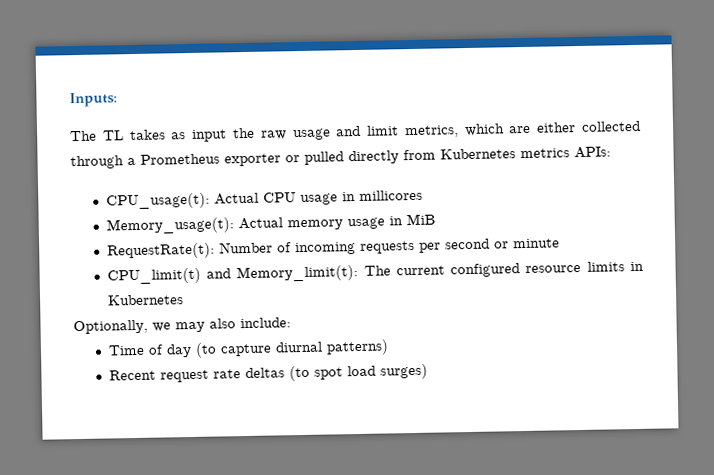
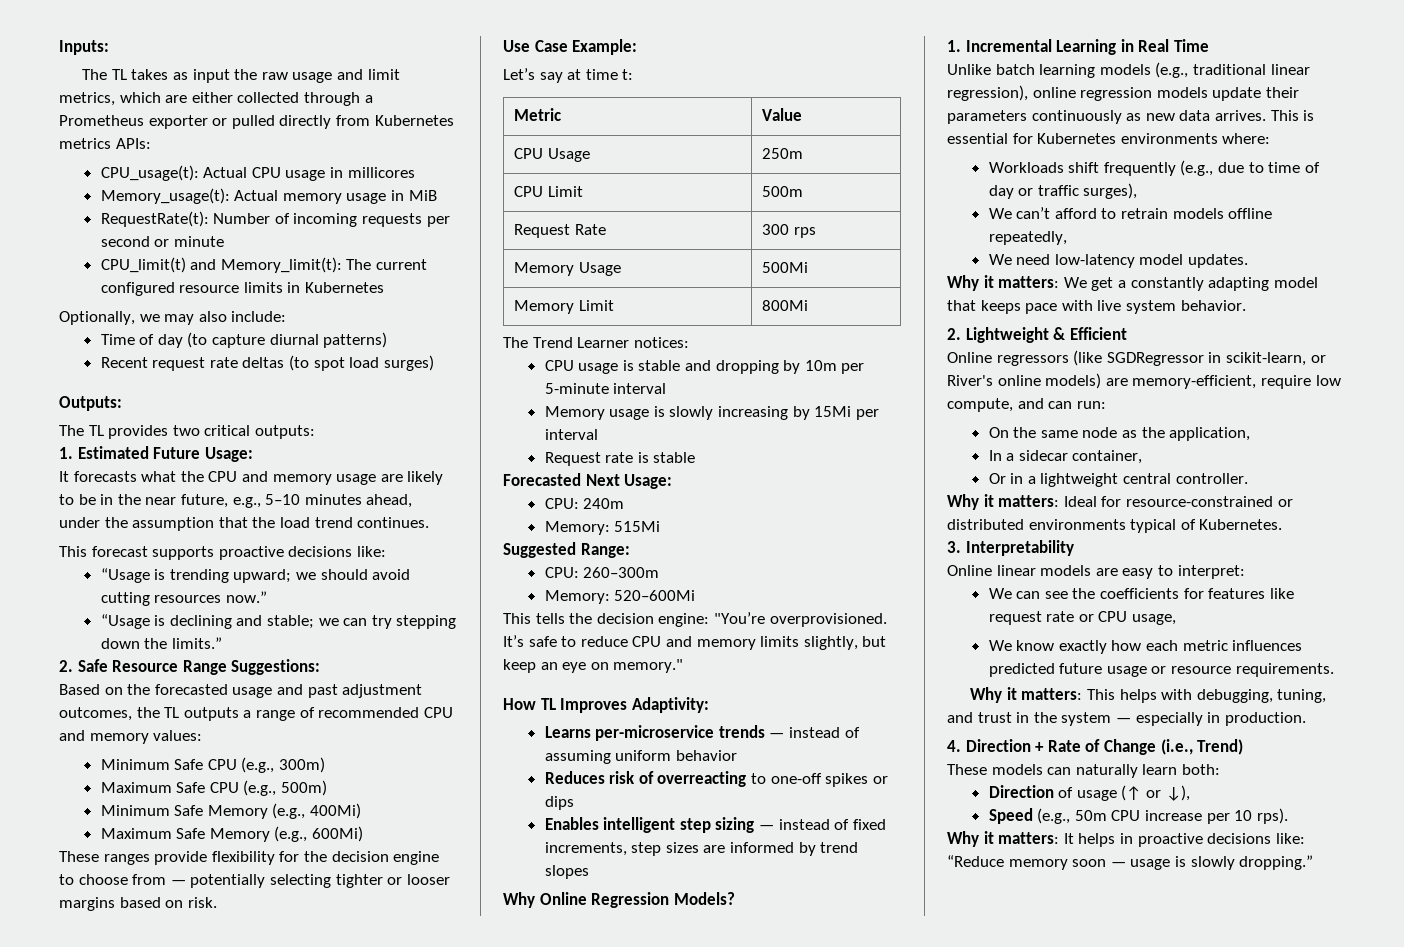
(428, 371) none -> [59,396,122,411] [59,425,315,439] [59,446,253,462] [59,471,444,485] [59,494,413,508] [59,517,430,531] [59,546,386,560] [100,568,411,583] [100,591,267,606] [100,614,457,629] [100,637,222,649] [59,659,321,675] [59,684,423,698] [59,707,453,721] [59,730,203,744] [100,757,326,773] [100,780,328,796] [100,803,362,819] [100,826,364,842] [59,851,440,865] [59,874,450,888] [59,897,217,911] [503,39,638,55] [503,68,634,83] [513,108,561,121] [761,108,802,121] [513,148,590,162] [761,148,803,159] [513,186,583,197] [761,186,803,197] [513,224,606,238] [761,224,816,238] [513,262,621,276] [761,262,808,273] [513,300,614,314] [761,300,808,311] [503,337,689,348] [544,360,865,374] [544,383,667,394] [544,406,879,420] [544,429,598,440] [544,452,696,466] [503,473,673,489] [544,498,625,509] [544,521,661,535] [503,542,630,558] [544,567,660,578] [544,590,696,604] [503,612,887,627] [503,635,887,650] [503,659,684,673] [503,697,709,713] [544,725,860,741] [544,750,737,764] [544,771,888,787] [544,796,574,810] [544,817,886,833] [544,842,859,856] [544,865,589,879] [503,892,735,908] [947,39,1209,55] [947,62,1310,78] [947,85,1299,101] [947,110,1315,124] [947,133,1271,144] [988,160,1320,176] [988,183,1138,199] [988,207,1273,219] [988,231,1067,245] [988,254,1249,268] [947,275,1318,291] [947,300,1246,314] [947,327,1127,343] [947,350,1326,366] [947,373,1341,389] [947,398,1106,412] [988,427,1251,441] [988,450,1143,464] [988,473,1248,487] [947,494,1293,510] [947,519,1283,533] [947,540,1074,556] [947,565,1245,579] [988,588,1294,599] [988,611,1177,625] [988,640,1303,654] [988,663,1334,677] [970,687,1327,703] [947,712,1306,726] [947,739,1244,755] [947,764,1220,778] [988,785,1190,801] [988,808,1288,824] [947,831,1305,847] [947,855,1314,870] // Outputs: // The TL provides two critical outputs: // 1. Estimated Future Usage: // It forecasts what the CPU and memory usage are likely to be in the near future, e.g., 5–10 minutes ahead, under the assumption that the load trend continues. // This forecast supports proactive decisions like: // “Usage is trending upward; we should avoid cutting resources now.” // “Usage is declining and stable; we can try stepping down the limits.” // 2. Safe Resource Range Suggestions: // Based on the forecasted usage and past adjustment outcomes, the TL outputs a range of recommended CPU and memory values: // Minimum Safe CPU (e.g., 300m) // Maximum Safe CPU (e.g., 500m) // Minimum Safe Memory (e.g., 400Mi) // Maximum Safe Memory (e.g., 600Mi) // These ranges provide flexibility for the decision engine to choose from — potentially selecting tighter or looser margins based on risk. // Use Case Example: // Let’s say at time t: // Metric | Value // CPU Usage | 250m // CPU Limit | 500m // Request Rate | 300 rps // Memory Usage | 500Mi // Memory Limit | 800Mi // The Trend Learner notices: // CPU usage is stable and dropping by 10m per 5-minute interval // Memory usage is slowly increasing by 15Mi per interval // Request rate is stable // Forecasted Next Usage: // CPU: 240m // Memory: 515Mi // Suggested Range: // CPU: 260–300m // Memory: 520–600Mi // This tells the decision engine: "You’re overprovisioned. It’s safe to reduce CPU and memory limits slightly, but keep an eye on memory." // How TL Improves Adaptivity: // Learns per-microservice trends — instead of assuming uniform behavior // Reduces risk of overreacting to one-off spikes or dips // Enables intelligent step sizing — instead of fixed increments, step sizes are informed by trend slopes // Why Online Regression Models? // 1. Incremental Learning in Real Time // Unlike batch learning models (e.g., traditional linear regression), online regression models update their parameters continuously as new data arrives. This is essential for Kubernetes environments where: // Workloads shift frequently (e.g., due to time of day or traffic surges), // We can’t afford to retrain models offline repeatedly, // We need low-latency model updates. // Why it matters: We get a constantly adapting model that keeps pace with live system behavior. // 2. Lightweight & Efficient // Online regressors (like SGDRegressor in scikit-learn, or River's online models) are memory-efficient, require low compute, and can run: // On the same node as the application, // In a sidecar container, // Or in a lightweight central controller. // Why it matters: Ideal for resource-constrained or distributed environments typical of Kubernetes. // 3. Interpretability // Online linear models are easy to interpret: // We can see the coefficients for features like request rate or CPU usage, // We know exactly how each metric influences predicted future usage or resource requirements. // Why it matters: This helps with debugging, tuning, and trust in the system — especially in production. // 4. Direction + Rate of Change (i.e., Trend) // These models can naturally learn both: // Direction of usage (↑ or ↓), // Speed (e.g., 50m CPU increase per 10 rps). // Why it matters: It helps in proactive decisions like: “Reduce memory soon — usage is slowly dropping.”

